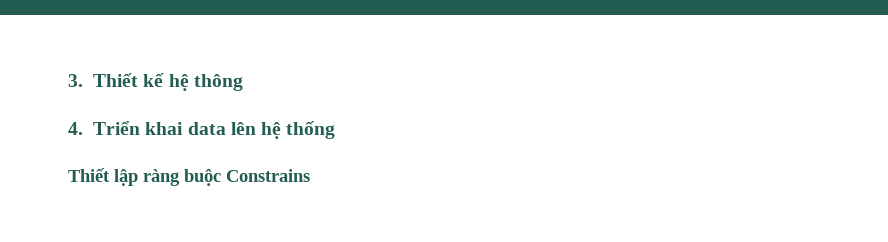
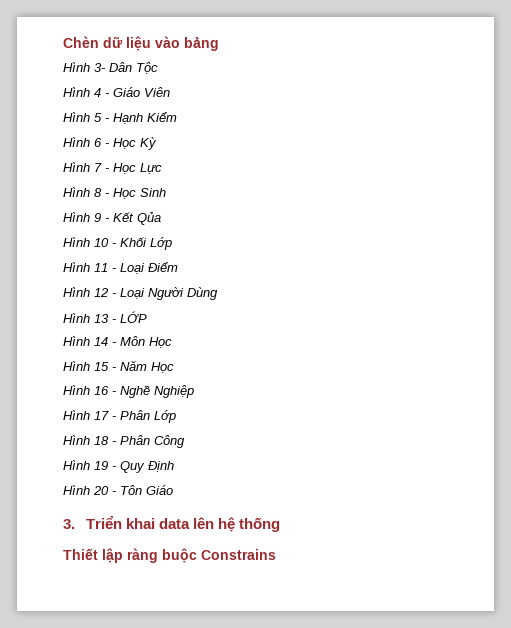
[68,73,243,91] [68,122,83,135] 3. Thiết kế hệ thông // 4. -> [63,36,219,51] [63,62,158,74] [63,87,170,97] [63,112,177,124] [63,137,157,150] [63,162,162,174] [63,187,166,199] [63,212,161,225] [63,237,172,250] [63,262,178,274] [63,287,218,300] [63,311,147,323] [63,336,172,348] [63,360,174,373] [63,385,194,398] [63,410,176,423] [63,435,185,448] [63,460,174,473] [63,485,173,495] [63,519,75,529] Chèn dữ liệu vào bảng // Hình 3- Dân Tộc // Hình 4 - Giáo Viên // Hình 5 - Hạnh Kiểm // Hình 6 - Học Kỳ // Hình 7 - Học Lực // Hình 8 - Học Sinh // Hình 9 - Kết Qủa // Hình 10 - Khối Lớp // Hình 11 - Loại Điểm // Hình 12 - Loại Người Dùng // Hình 13 - LỚP // Hình 14 - Môn Học // Hình 15 - Năm Học // Hình 16 - Nghề Nghiệp // Hình 17 - Phân Lớp // Hình 18 - Phân Công // Hình 19 - Quy Định // Hình 20 - Tôn Giáo // 3.

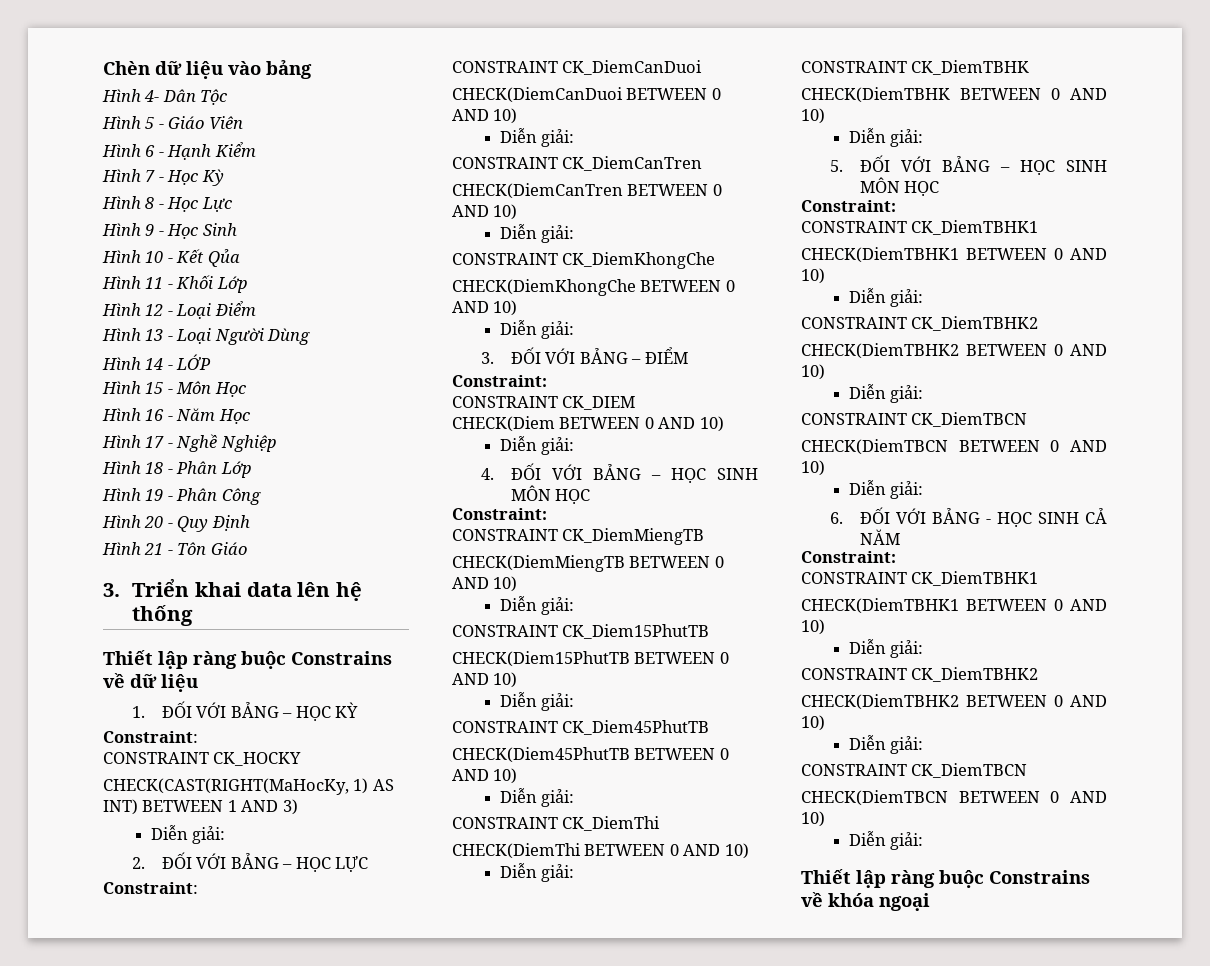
[94,63,106,72] 3- -> [144,90,160,102] 4-
[94,88,101,97] 4 -> [145,117,155,129] 5
[94,113,102,122] 5 -> [145,145,156,157] 6
[94,138,102,147] 6 -> [145,170,156,182] 7
[94,163,102,172] 7 -> [145,197,155,209] 8
[94,188,102,197] 8 -> [145,224,155,236] 9
[94,213,101,222] 9 -> [145,251,164,263] 10
[94,238,109,247] 10 -> [145,277,164,289] 11
[94,263,108,272] 11 -> [145,304,164,316] 12
[94,288,109,297] 12 -> [145,329,164,341] 13
[94,314,109,323] 13 -> [145,358,164,370] 14
[94,337,108,346] 14 -> [145,382,164,394] 15
[94,362,109,371] 15 -> [145,409,165,421] 16
[94,386,109,395] 16 -> [145,436,165,448] 17
[94,411,109,420] 17 -> [145,462,164,474] 18
[94,436,109,445] 18 -> [145,489,164,501] 19
[94,461,108,470] 19 -> [144,516,164,528] 20
[93,486,109,495] 20 -> [144,543,164,555] 21
(276, 554) none -> [103,673,198,692] [132,701,359,721] [103,731,198,743] [103,752,302,766] [103,778,394,795] [103,799,298,815] [150,825,226,844] [132,852,369,872] [103,882,198,894] [452,60,703,75] [452,87,721,103] [452,108,518,124] [499,128,575,147] [452,156,703,171] [452,183,722,199] [452,204,518,220] [499,224,575,243] [452,252,716,269] [452,279,735,296] [452,300,518,316] [499,320,575,339] [481,347,688,364] [452,375,547,387] [452,396,636,410] [452,416,724,432] [499,436,575,455] [481,463,758,483] [510,485,591,504] [452,508,547,520] [452,528,705,545] [452,555,724,572] [452,576,518,592] [499,596,575,615] [452,624,710,639] [452,651,729,667] [452,672,518,688] [499,692,575,711] [452,720,710,735] [452,747,729,763] [452,768,518,784] [499,788,575,807] [452,816,661,831] [452,843,749,859] [499,863,575,882] [801,60,1030,75] [801,87,1107,103] [801,108,825,124] [848,128,924,147] [830,155,1107,175] [859,177,940,196] [801,200,896,212] [801,220,1039,235] [801,247,1107,263] [801,268,825,284] [848,288,924,307] [801,316,1039,331] [801,343,1107,359] [801,364,825,380] [848,384,924,403] [801,412,1028,427] [801,439,1107,455] [801,460,825,476] [848,480,924,499] [830,507,1107,527] [859,529,900,545] [801,551,896,563] [801,571,1039,586] [801,598,1107,614] [801,619,825,635] [848,639,924,658] [801,667,1039,682] [801,694,1107,710] [801,715,825,731] [848,735,924,754] [801,763,1028,778] [801,790,1107,806] [801,811,825,827] [848,831,924,850] [801,869,1090,888] [801,892,930,911] về dữ liệu // 1. ĐỐI VỚI BẢNG – HỌC KỲ // Constraint: // CONSTRAINT CK_HOCKY // CHECK(CAST(RIGHT(MaHocKy, 1) AS INT) BETWEEN 1 AND 3) // Diễn giải: // 2. ĐỐI VỚI BẢNG – HỌC LỰC // Constraint: // CONSTRAINT CK_DiemCanDuoi // CHECK(DiemCanDuoi BETWEEN 0 AND 10) // Diễn giải: // CONSTRAINT CK_DiemCanTren // CHECK(DiemCanTren BETWEEN 0 AND 10) // Diễn giải: // CONSTRAINT CK_DiemKhongChe // CHECK(DiemKhongChe BETWEEN 0 AND 10) // Diễn giải: // 3. ĐỐI VỚI BẢNG – ĐIỂM // Constraint: // CONSTRAINT CK_DIEM // CHECK(Diem BETWEEN 0 AND 10) // Diễn giải: // 4. ĐỐI VỚI BẢNG – HỌC SINH MÔN HỌC // Constraint: // CONSTRAINT CK_DiemMiengTB // CHECK(DiemMiengTB BETWEEN 0 AND 10) // Diễn giải: // CONSTRAINT CK_Diem15PhutTB // CHECK(Diem15PhutTB BETWEEN 0 AND 10) // Diễn giải: // CONSTRAINT CK_Diem45PhutTB // CHECK(Diem45PhutTB BETWEEN 0 AND 10) // Diễn giải: // CONSTRAINT CK_DiemThi // CHECK(DiemThi BETWEEN 0 AND 10) // Diễn giải: // CONSTRAINT CK_DiemTBHK // CHECK(DiemTBHK BETWEEN 0 AND 10) // Diễn giải: // 5. ĐỐI VỚI BẢNG – HỌC SINH MÔN HỌC // Constraint: // CONSTRAINT CK_DiemTBHK1 // CHECK(DiemTBHK1 BETWEEN 0 AND 10) // Diễn giải: // CONSTRAINT CK_DiemTBHK2 // CHECK(DiemTBHK2 BETWEEN 0 AND 10) // Diễn giải: // CONSTRAINT CK_DiemTBCN // CHECK(DiemTBCN BETWEEN 0 AND 10) // Diễn giải: // 6. ĐỐI VỚI BẢNG - HỌC SINH CẢ NĂM // Constraint: // CONSTRAINT CK_DiemTBHK1 // CHECK(DiemTBHK1 BETWEEN 0 AND 10) // Diễn giải: // CONSTRAINT CK_DiemTBHK2 // CHECK(DiemTBHK2 BETWEEN 0 AND 10) // Diễn giải: // CONSTRAINT CK_DiemTBCN // CHECK(DiemTBCN BETWEEN 0 AND 10) // Diễn giải: // Thiết lập ràng buộc Constrains về khóa ngoại

